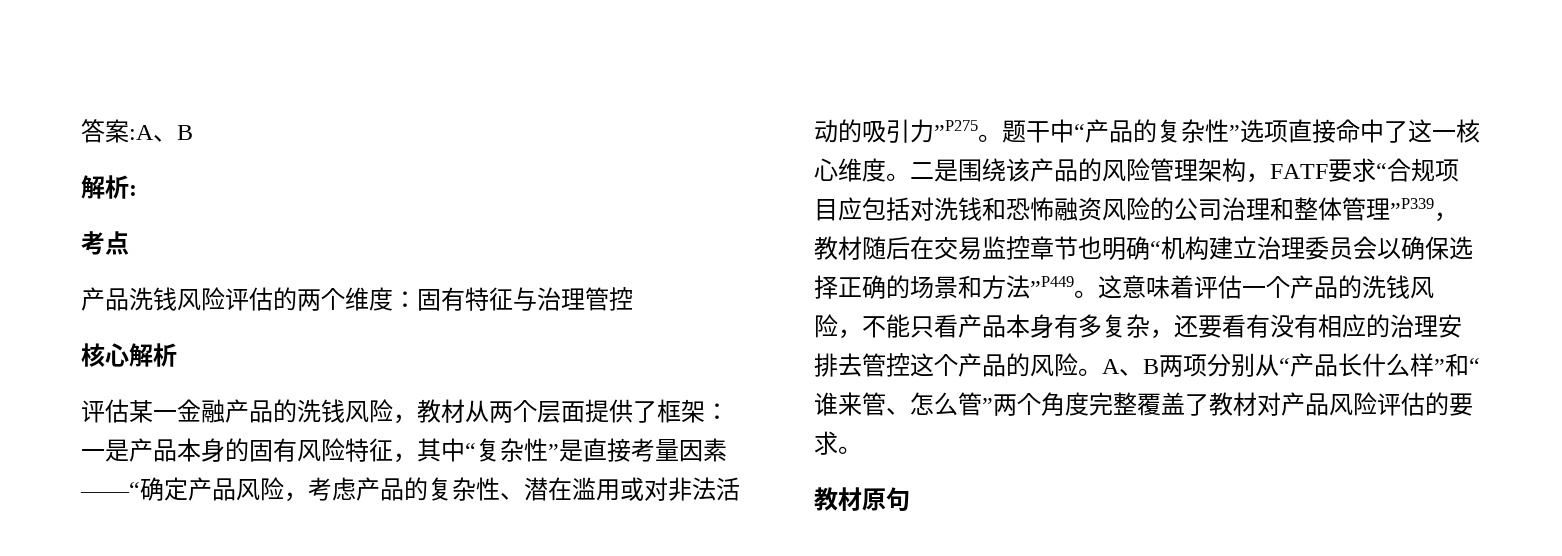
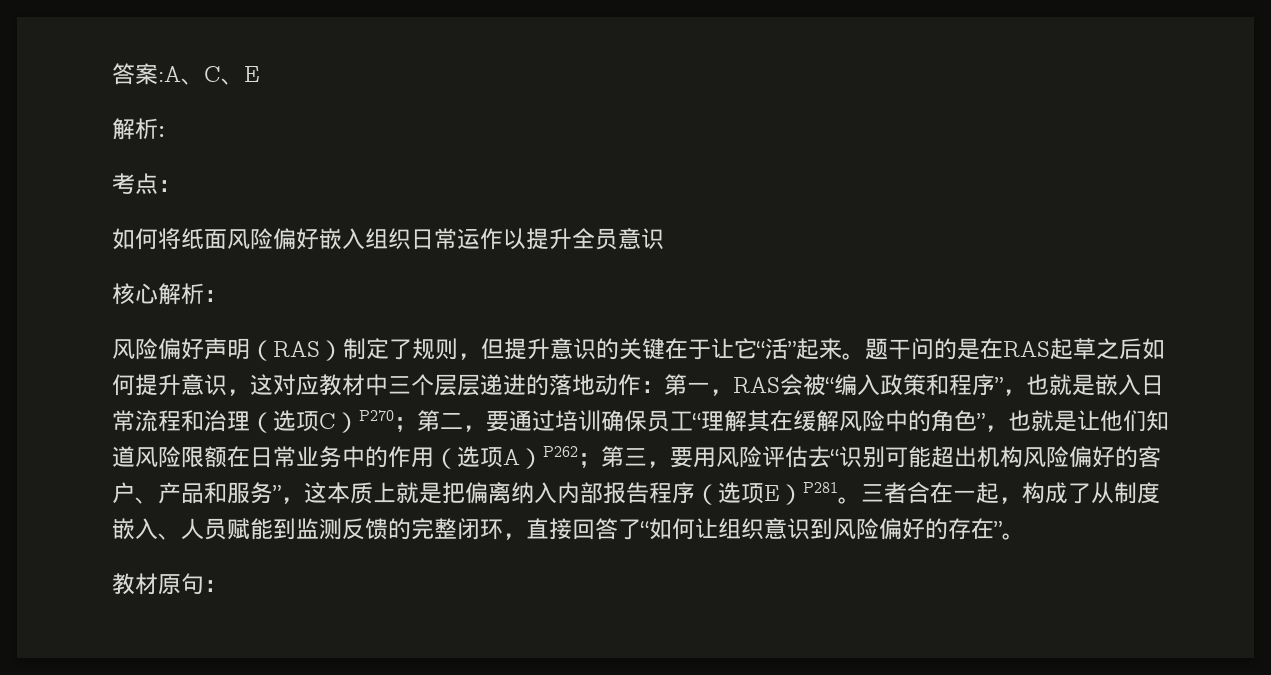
[177,125,193,140] B -> [204,66,260,85] C、E
[81,287,633,311] [81,343,177,367] [81,399,729,424] [81,438,727,463] [80,477,740,502] [814,119,1480,143] [814,158,1459,183] [814,197,1458,222] [814,236,1473,260] [814,275,1434,299] [814,314,1462,339] [814,353,1480,377] [814,392,1473,416] [814,431,838,455] // 产品洗钱风险评估的两个维度：固有特征与治理管控 // 核心解析 // 评估某一金融产品的洗钱风险，教材从两个层面提供了框架：一是产品本身的固有风险特征，其中“复杂性”是直接考量因素——“确定产品风险，考虑产品的复杂性、潜在滥用或对非法活动的吸引力”P275。题干中“产品的复杂性”选项直接命中了这一核心维度。二是围绕该产品的风险管理架构，FATF要求“合规项目应包括对洗钱和恐怖融资风险的公司治理和整体管理”P339，教材随后在交易监控章节也明确“机构建立治理委员会以确保选择正确的场景和方法”P449。这意味着评估一个产品的洗钱风险，不能只看产品本身有多复杂，还要看有没有相应的治理安排去管控这个产品的风险。A、B两项分别从“产品长什么样”和“谁来管、怎么管”两个角度完整覆盖了教材对产品风险评估的要求 -> [158,180,181,192] [112,228,664,250] [112,283,227,305] [112,338,1165,361] [112,374,1164,396] [112,409,1169,433] [112,446,1161,469] [112,482,838,505] [838,482,1160,504] [112,518,1002,540] ： // 如何将纸面风险偏好嵌入组织日常运作以提升全员意识 // 核心解析： // 风险偏好声明（RAS）制定了规则，但提升意识的关键在于让它“活”起来。题干问的是在RAS起草之后如何提升意识，这对应教材中三个层层递进的落地动作：第一，RAS会被“编入政策和程序”，也就是嵌入日常流程和治理（选项C）P270；第二，要通过培训确保员工“理解其在缓解风险中的角色”，也就是让他们知道风险限额在日常业务中的作用（选项A）P262；第三，要用风险评估去“识别可能超出机构风险偏好的客户、产品和服务”，这本质上就是把偏离纳入内部报告程序（选项E）P281。三者合在一起，构成了从制度嵌入、人员赋能到监测反馈的完整闭环，直接回答了“如何让组织意识到风险偏好的存在”
(910, 499) none -> [204,580,227,592] ：

